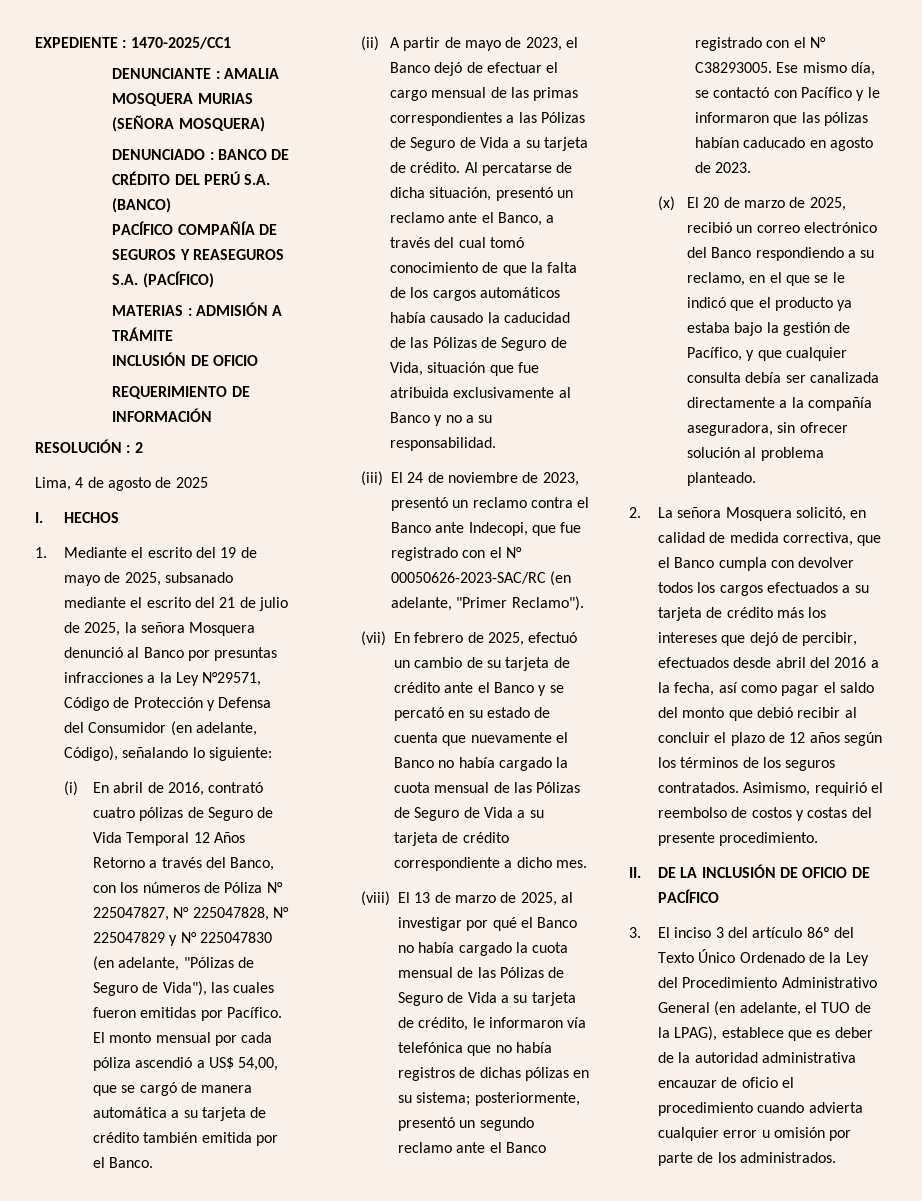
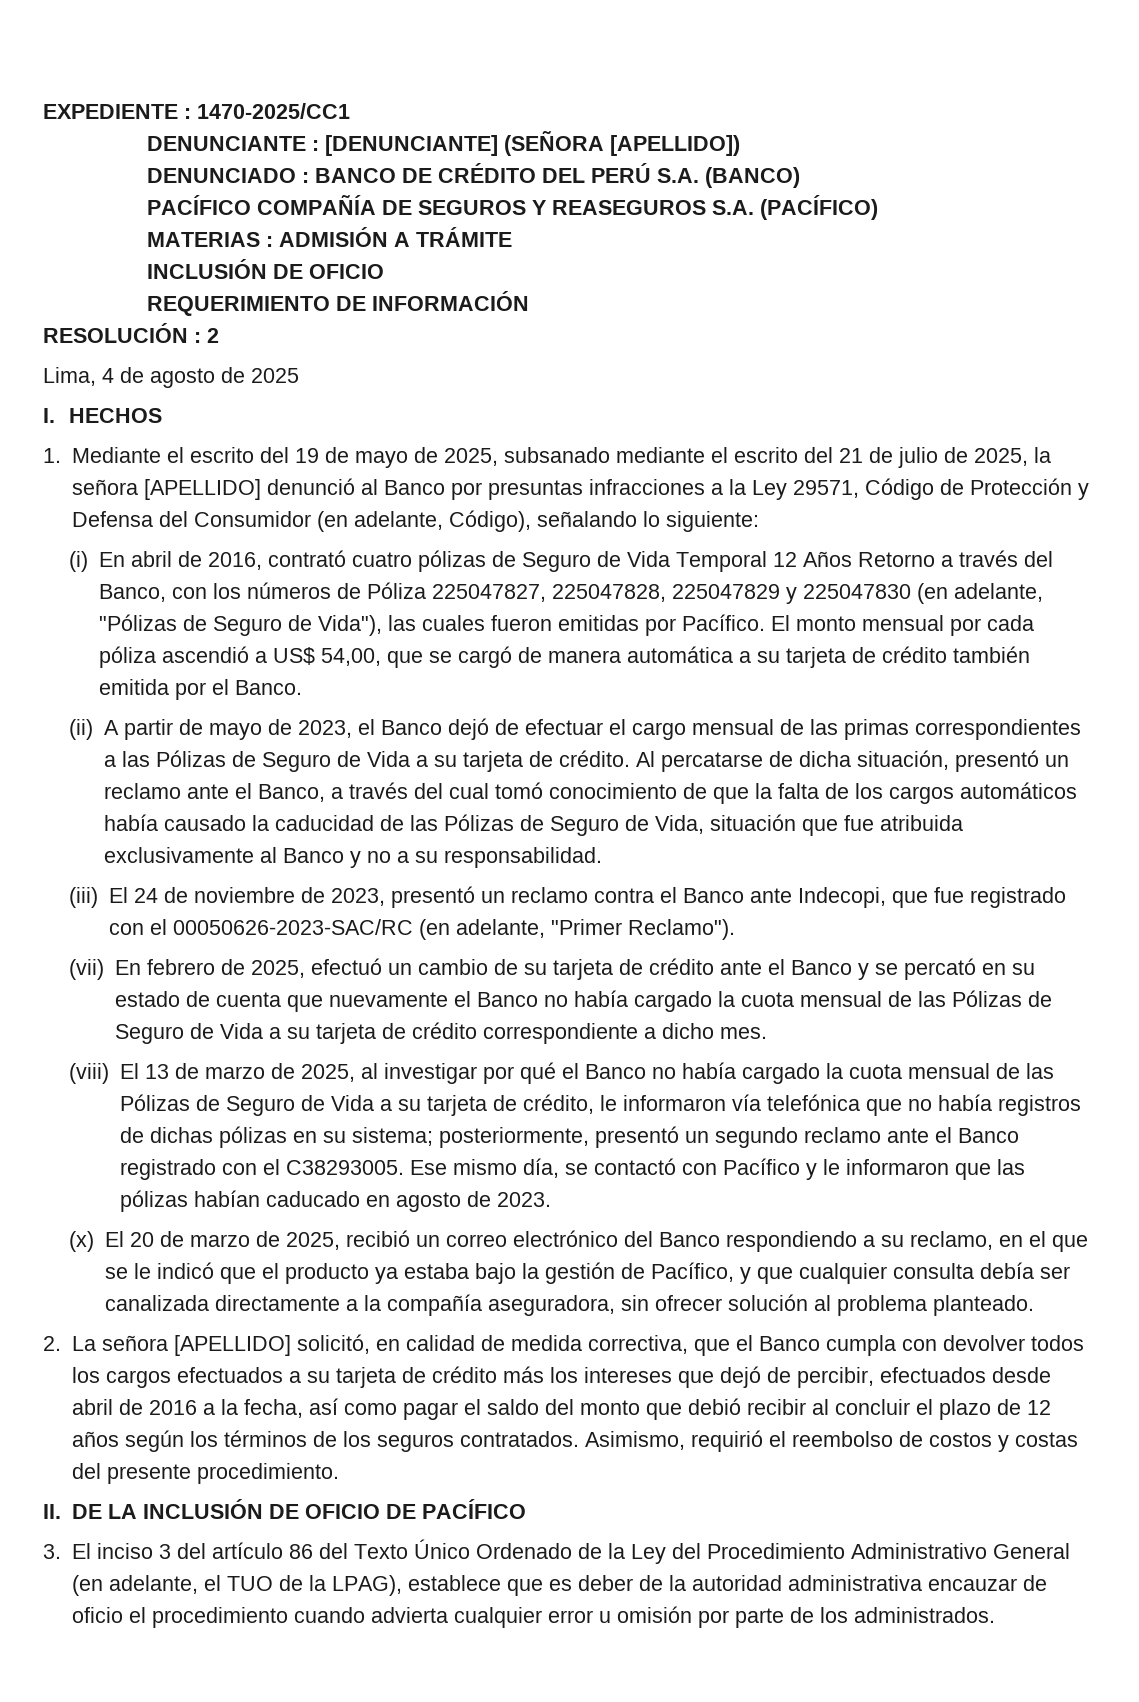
[224,68,280,79] [112,93,253,106] [112,115,265,132] AMALIA MOSQUERA MURIAS (SEÑORA MOSQUERA) -> [325,131,741,156] [DENUNCIANTE] (SEÑORA [APELLIDO])
[189,622,256,636] Mosquera -> [143,479,261,500] [APELLIDO]
[202,672,262,686] N°29571, -> [792,480,859,498] 29571,
[266,882,283,893] [93,907,290,921] N° 225047827, N° 225047828, N° -> [431,584,666,602] 225047827, 225047828,
[180,932,197,943] N° -> (797, 595) none
[506,547,523,558] N° -> (167, 927) none
[810,37,827,48] N° -> (280, 1167) none
[725,507,792,521] Mosquera -> [173,1335,291,1356] [APELLIDO]
[810,657,831,668] del -> [118,1399,143,1415] de
[806,927,830,938] 86º -> [288,1544,313,1559] 86

